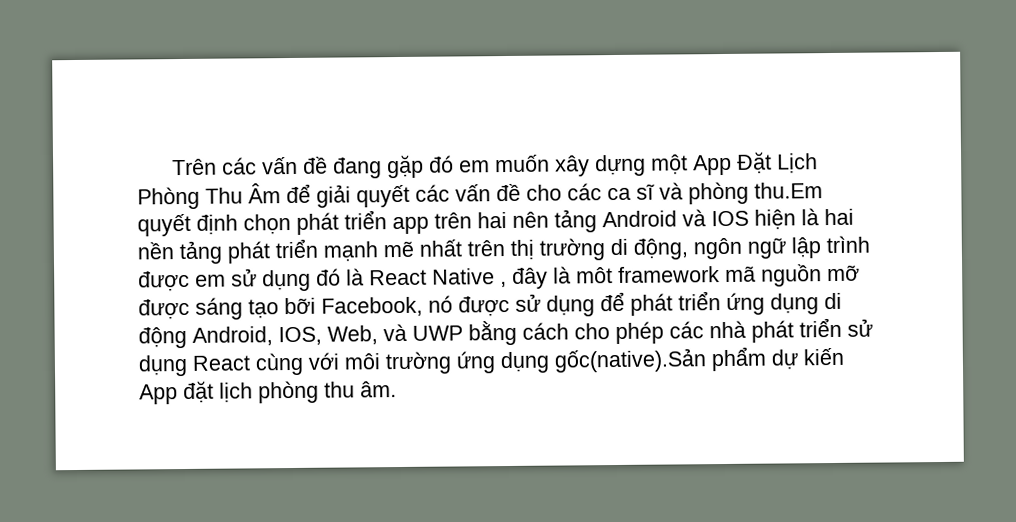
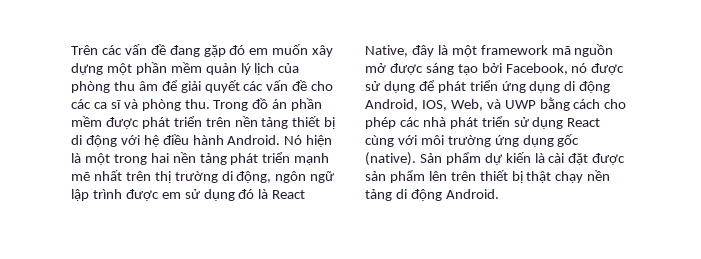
[693,151,819,176] [137,183,281,210] App Đặt Lịch Phòng Thu Âm -> [135,62,300,75] [71,81,158,93] phần mềm quản lý lịch của phòng thu âm
[754,182,823,199] [137,208,819,237] thu.Em quyết định chọn phát triển app trên hai nên tảng Android và IOS hiện là -> [184,98,323,111] [71,116,336,129] [71,134,333,147] [71,153,147,165] thu. Trong đồ án phần mềm được phát triển trên nền tảng thiết bị di động với hệ điều hành Android. Nó hiện là một trong
[432,268,507,288] Native , -> [365,45,408,57] Native,
[576,267,613,284] môt -> [451,45,477,57] một
[827,264,860,282] mỡ -> [365,63,386,73] mở
[284,297,316,315] bỡi -> [481,63,502,73] bởi
[554,346,844,373] [139,380,397,405] gốc(native).Sản phẩm dự kiến App đặt lịch phòng thu âm. -> [557,134,580,147] [365,152,626,166] [365,170,611,183] [365,189,499,201] gốc (native). Sản phẩm dự kiến là cài đặt được sản phẩm lên trên thiết bị thật chạy nền tảng di động Android.

